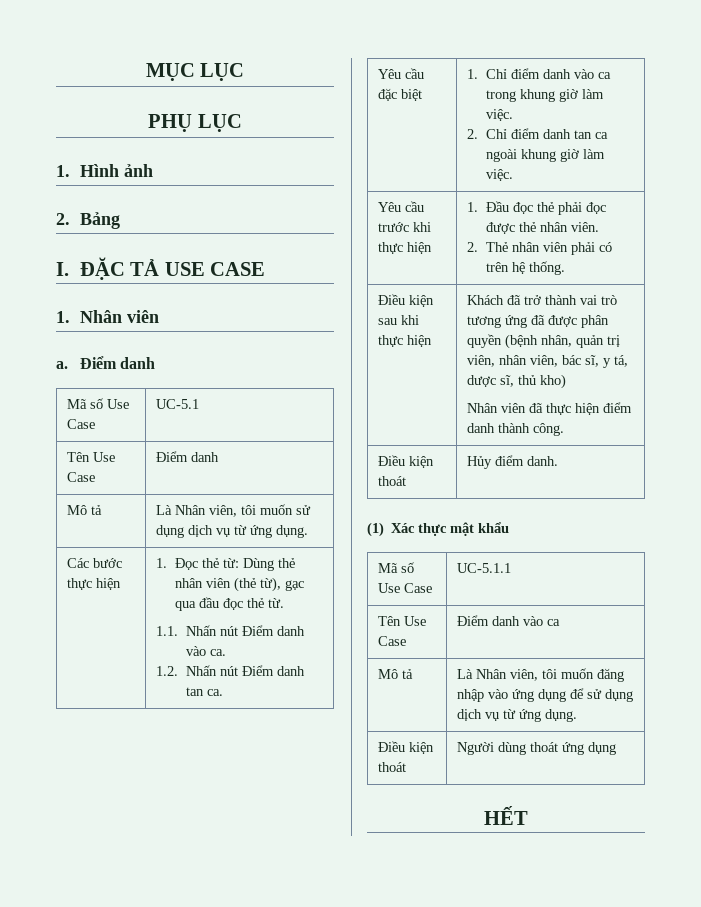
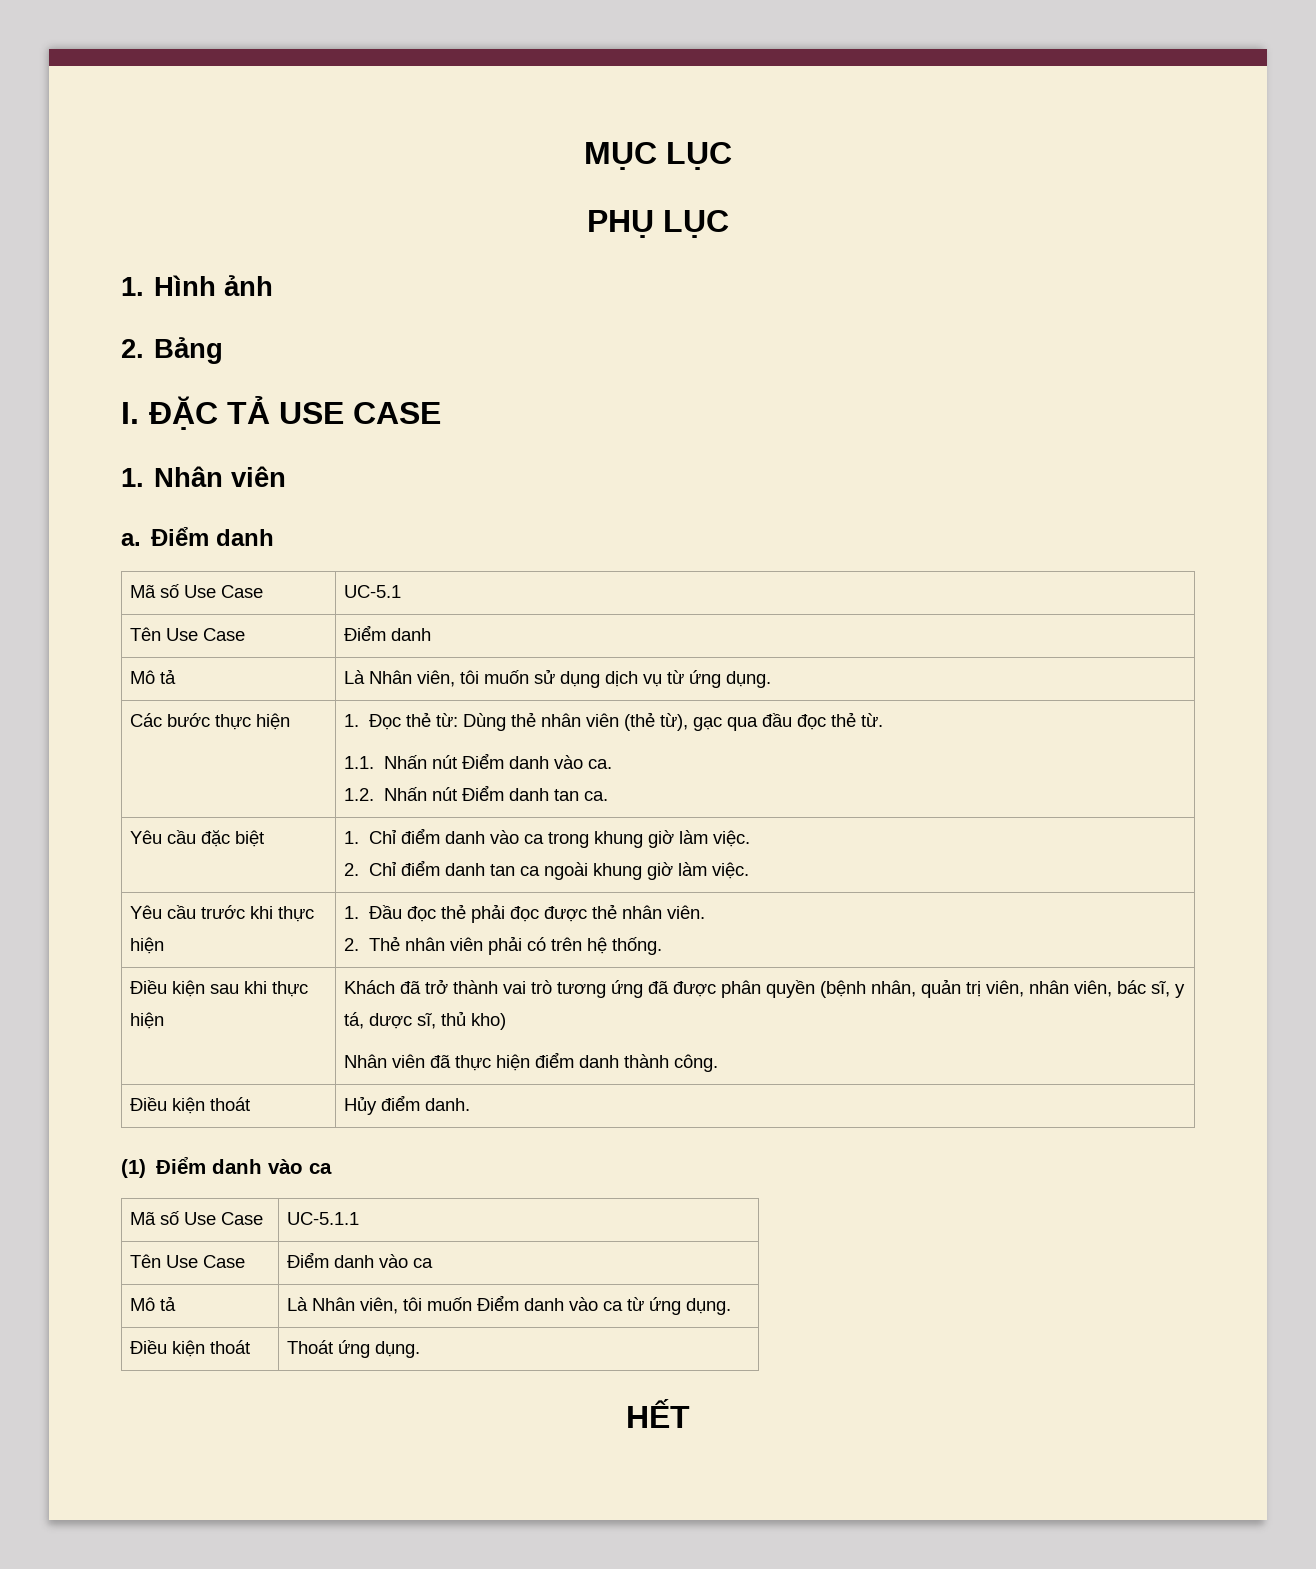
[391,522,510,536] Xác thực mật khẩu -> [156,1157,333,1174] Điểm danh vào ca
[597,668,625,682] [457,688,634,702] [457,709,500,721] đăng nhập vào ứng dụng để sử dụng dịch vụ -> [477,1295,624,1311] Điểm danh vào ca
[457,742,617,755] Người dùng thoát ứng dụng -> [287,1340,421,1358] Thoát ứng dụng.

